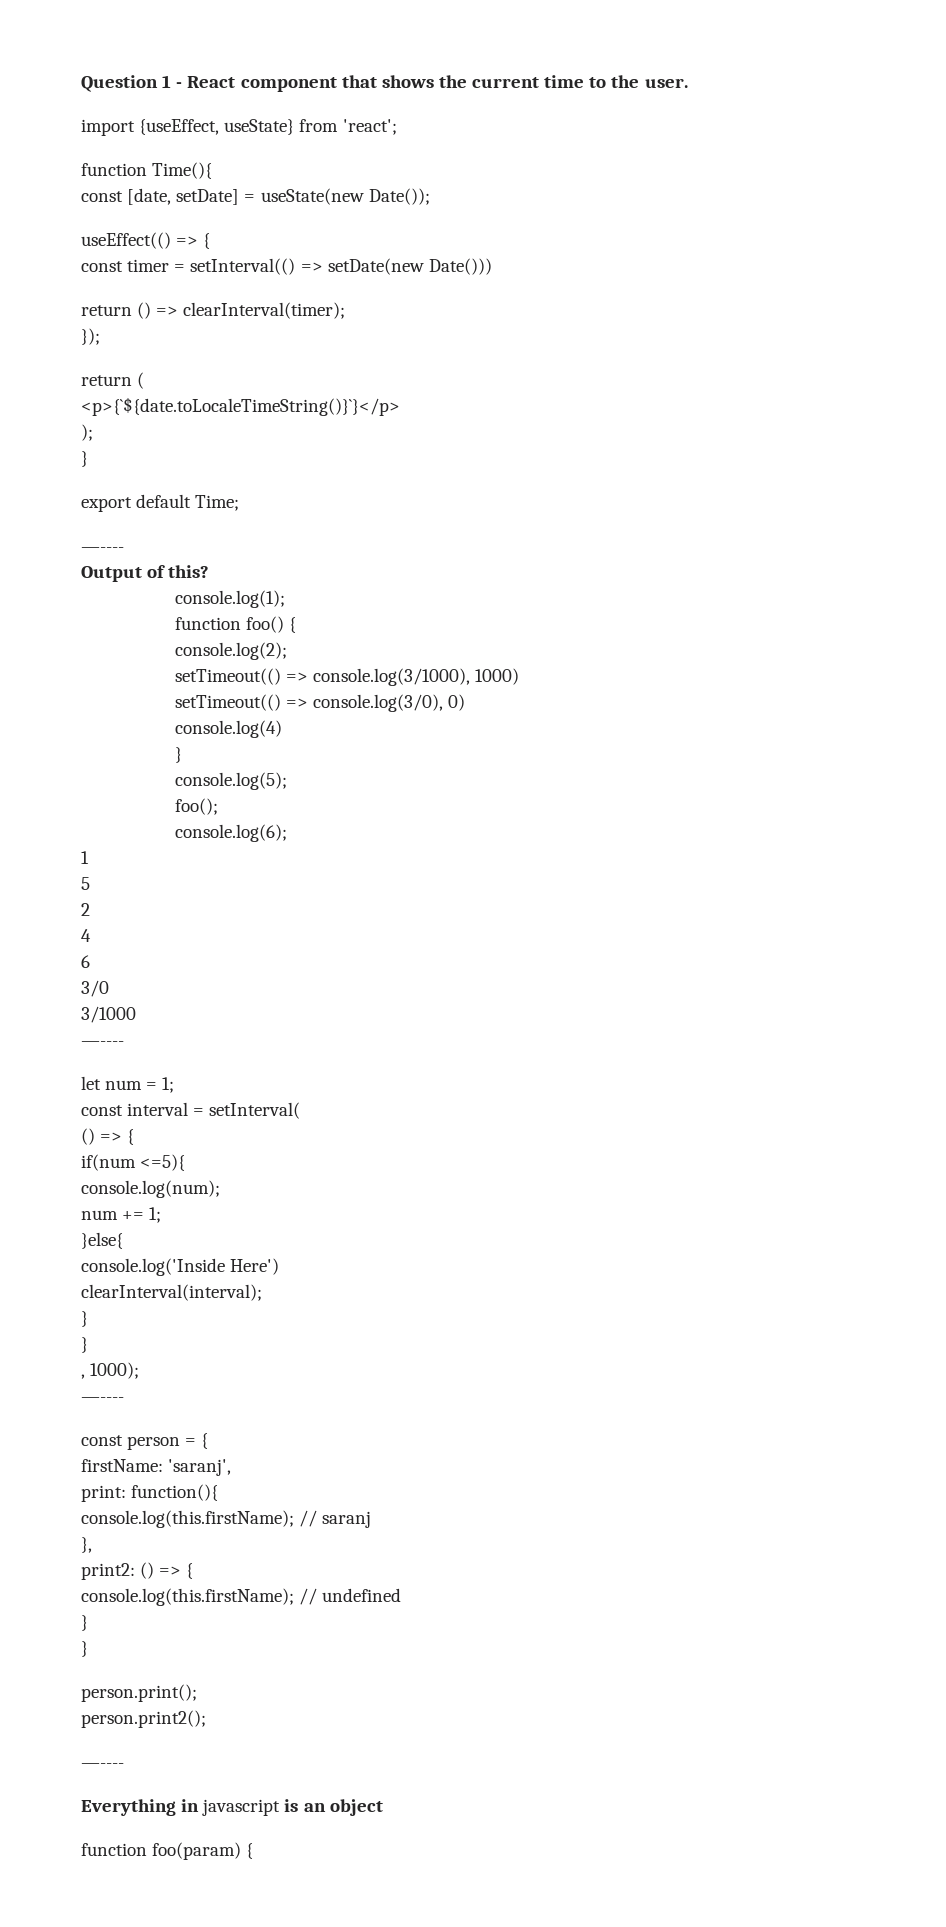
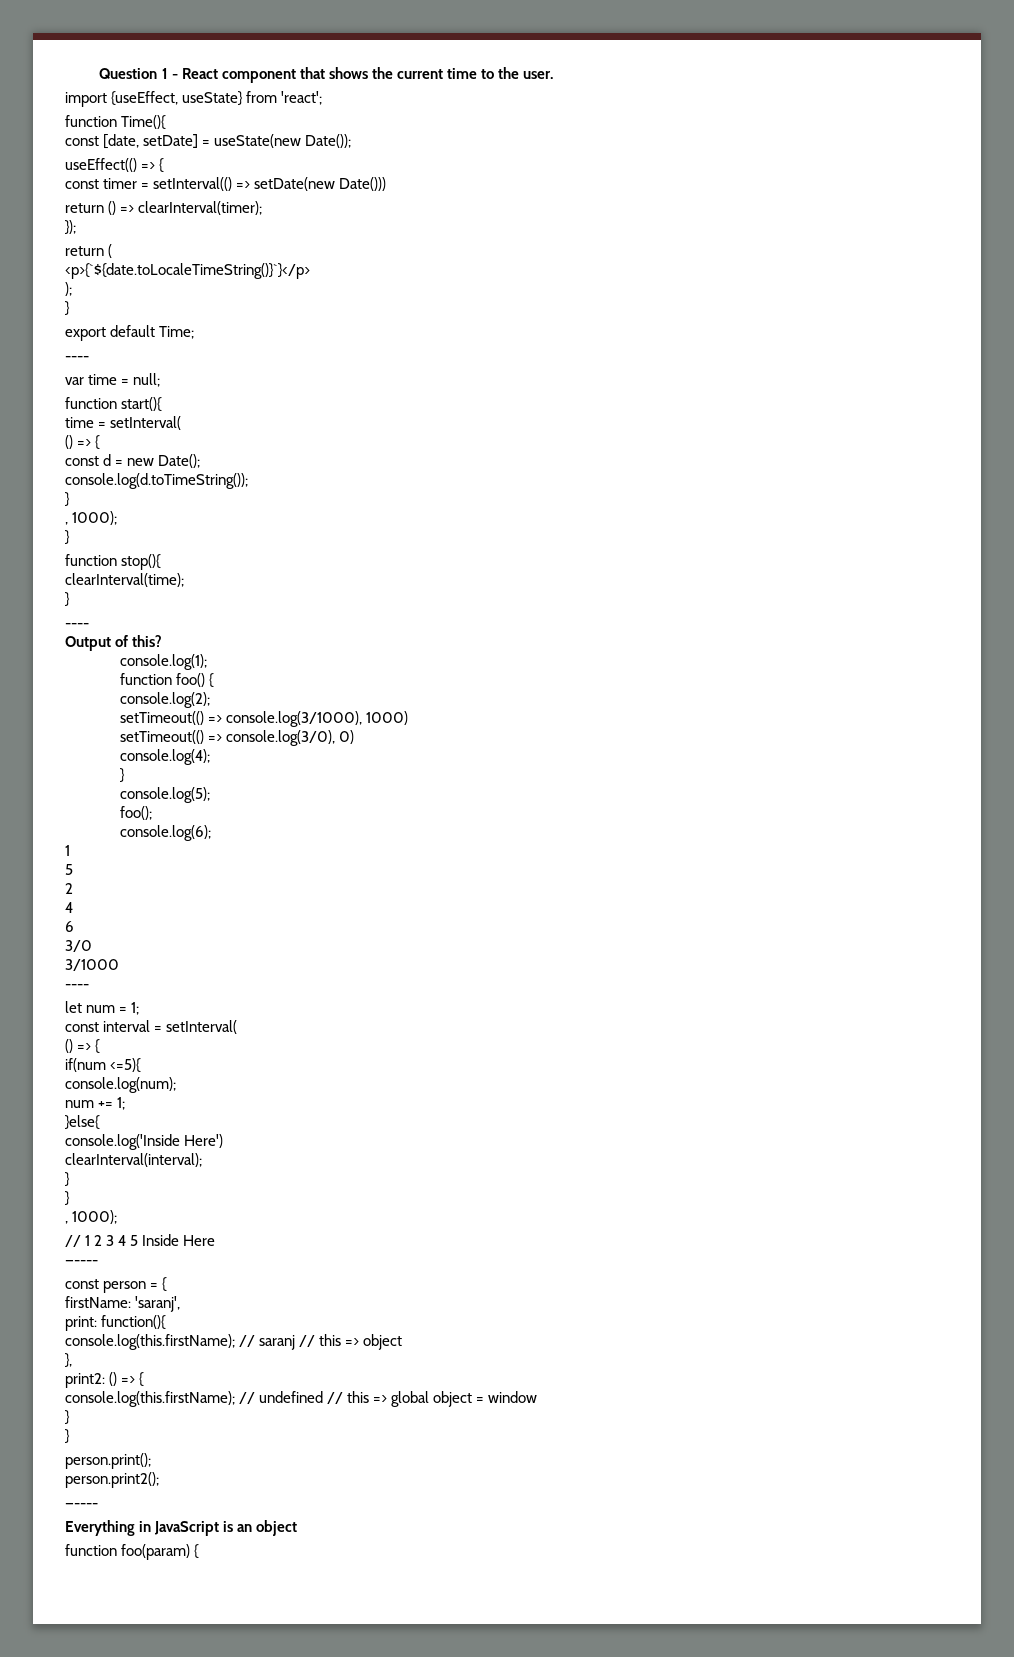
[81,547,124,552] —---- -> [65,356,89,361] [65,373,161,387] [65,397,163,412] [65,416,182,430] [65,435,101,450] [65,454,201,468] [65,473,248,489] [65,492,70,507] [65,511,118,525] [65,530,70,545] [65,554,162,570] [65,573,184,587] [65,592,70,607] [65,623,89,628] ---- // var time = null; // function start(){ // time = setInterval( // () => { // const d = new Date(); // console.log(d.toTimeString()); // } // , 1000); // } // function stop(){ // clearInterval(time); // } // ----
[175,720,283,738] console.log(4) -> [120,749,211,765] console.log(4);
[81,1041,124,1046] —---- -> [65,984,89,989] ----
(140, 1370) none -> [65,1234,216,1247] // // 1 2 3 4 5 Inside Here
(372, 1519) none -> [299,1334,403,1350] // this => object
(402, 1595) none -> [327,1391,538,1407] // this => global object = window
[202,1799,281,1816] javascript -> [154,1521,220,1536] JavaScript

